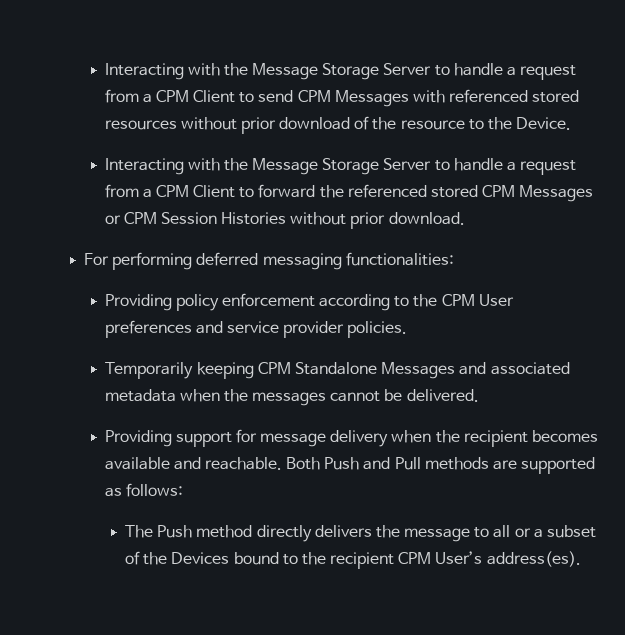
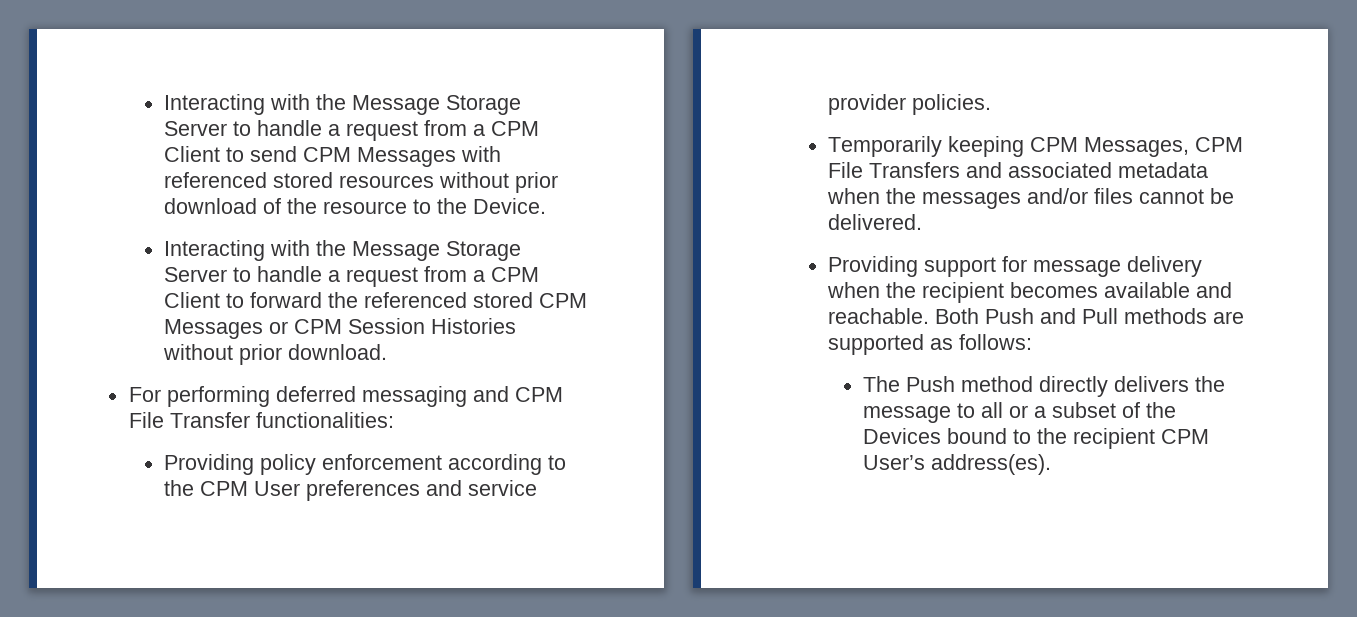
(342, 261) none -> [472,386,563,402] [128,412,250,428] and CPM File Transfer
[295,362,456,379] Standalone Messages -> [1084,137,1244,157] [828,162,961,178] Messages, CPM File Transfers
(327, 399) none -> [1027,188,1134,204] and/or files

